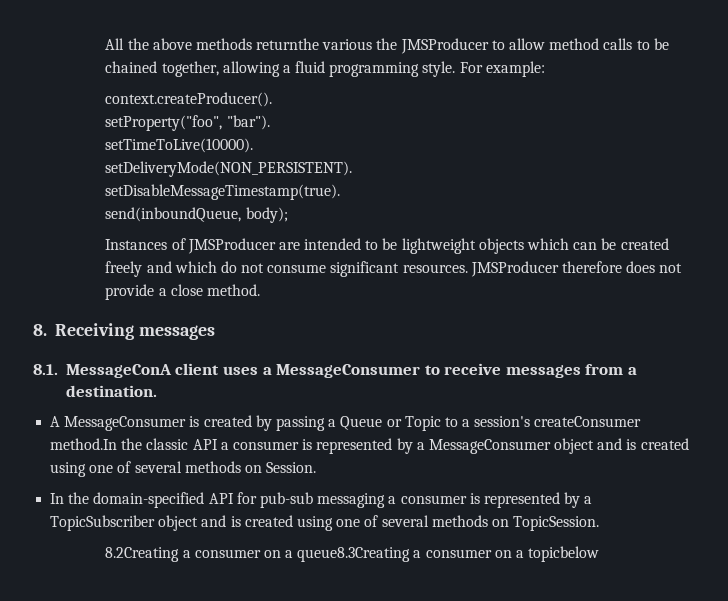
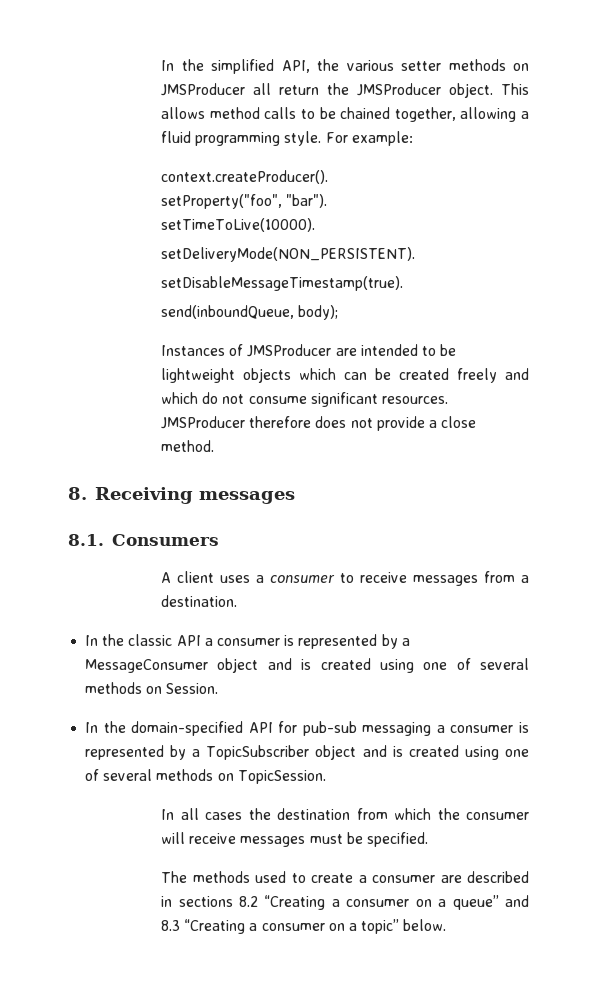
[105,38,545,54] All the above methods returnthe various the JMSProducer to allow -> [161,59,529,74] [161,83,529,98] [161,107,206,119] In the simplified API, the various setter methods on JMSProducer all return the JMSProducer object. This allows
[65,364,172,378] MessageConA -> [111,534,219,546] [161,572,172,583] Consumers // A
[276,364,421,378] MessageConsumer -> [270,575,336,583] consumer
[50,415,642,431] [50,438,118,450] A MessageConsumer is created by passing a Queue or Topic to a session's createConsumer method.In -> [85,635,99,646] In
[105,546,600,562] 8.2Creating a consumer on a queue8.3Creating a consumer on a topicbelow -> [161,808,529,820] [161,832,429,847] [161,871,529,883] [161,895,529,910] [161,919,447,934] In all cases the destination from which the consumer will receive messages must be specified. // The methods used to create a consumer are described in sections 8.2 “Creating a consumer on a queue” and 8.3 “Creating a consumer on a topic” below.

